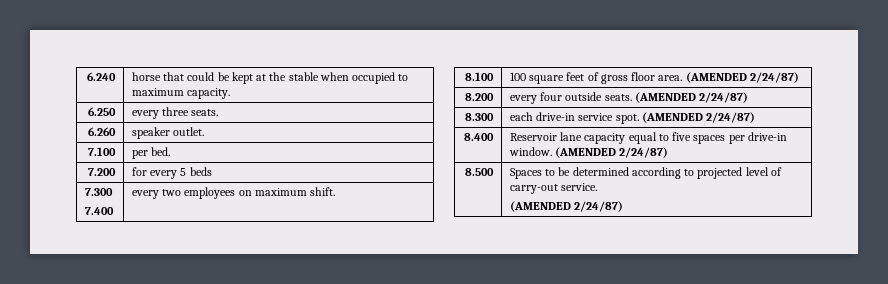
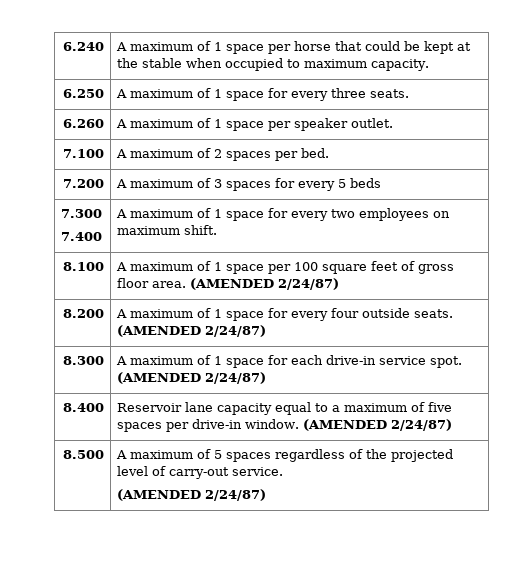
(117, 76) none -> [116,41,292,54] A maximum of 1 space per
[131,107,219,119] [88,127,117,136] [131,127,205,139] [88,147,117,156] [131,147,171,159] [88,168,117,176] every three seats. // 6.260 | speaker outlet. // 7.100 | per bed. // 7.200 | -> [116,88,410,101] [62,119,104,128] [116,118,394,131] [62,149,104,158] [116,148,330,161] [62,179,104,188] [116,178,272,191] A maximum of 1 space for every three seats. // 6.260 | A maximum of 1 space per speaker outlet. // 7.100 | A maximum of 2 spaces per bed. // 7.200 | A maximum of 3 spaces
(114, 211) none -> [116,208,289,221] A maximum of 1 space for
(495, 76) none -> [116,261,292,274] A maximum of 1 space per
(495, 97) none -> [116,308,289,321] A maximum of 1 space for
(495, 117) none -> [116,355,289,368] A maximum of 1 space for
(669, 137) none -> [332,402,426,412] a maximum of
[509,167,695,179] Spaces to be determined according to -> [116,449,388,462] A maximum of 5 spaces regardless of the

